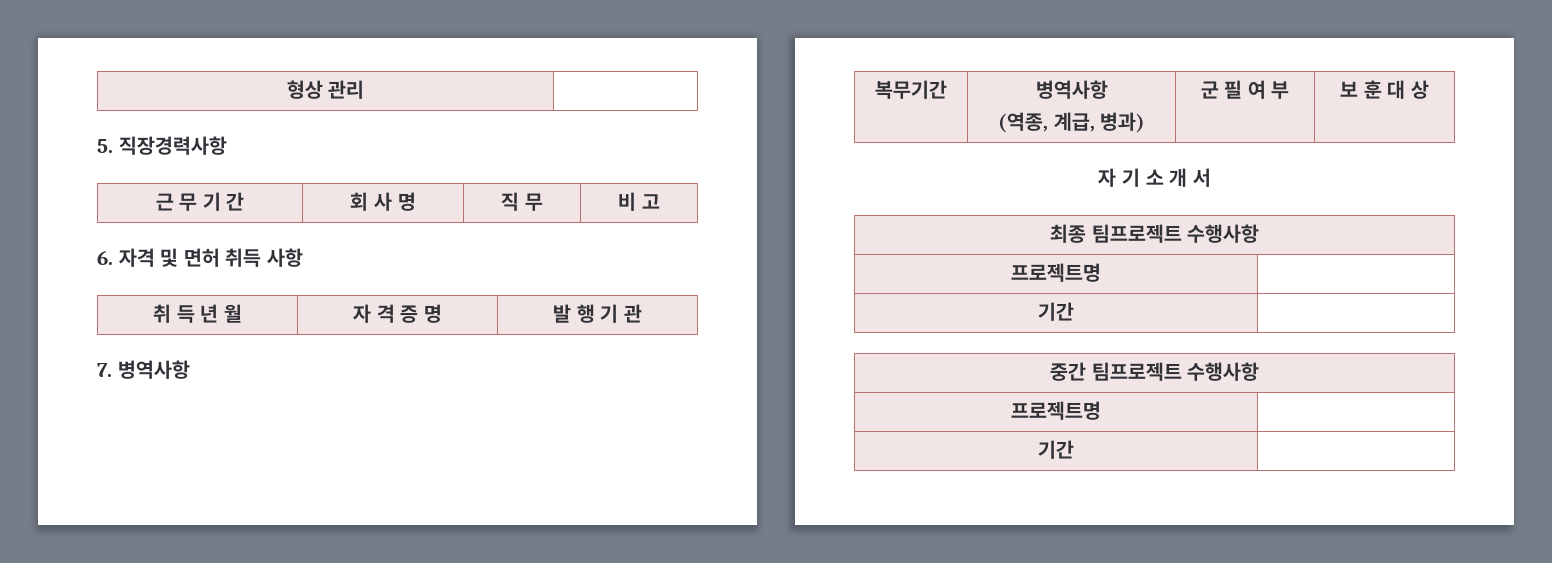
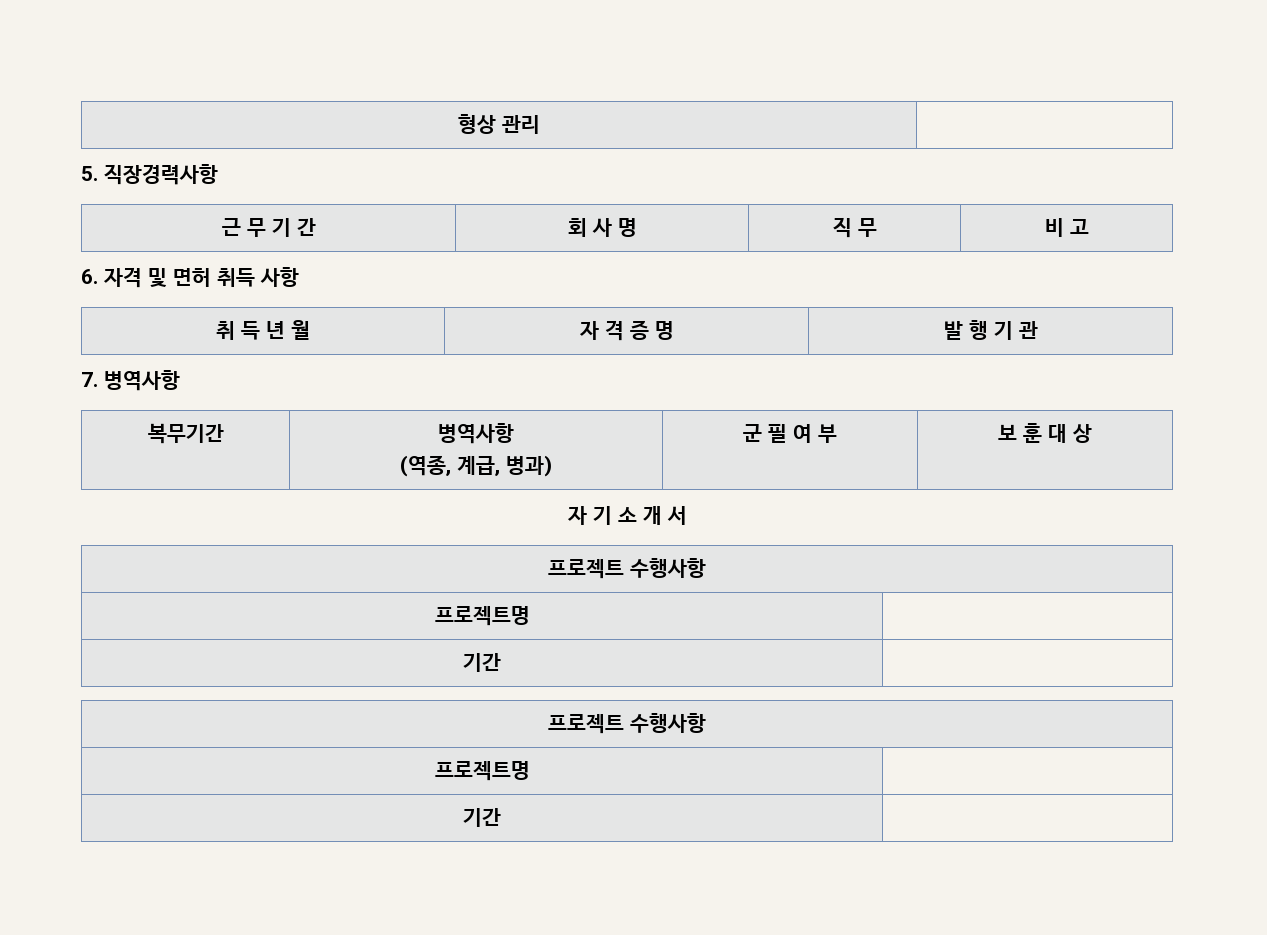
[1049,224,1182,243] 최종 팀프로젝트 -> [548,559,624,579] 프로젝트
[1049,362,1182,381] 중간 팀프로젝트 -> [548,714,624,734] 프로젝트

